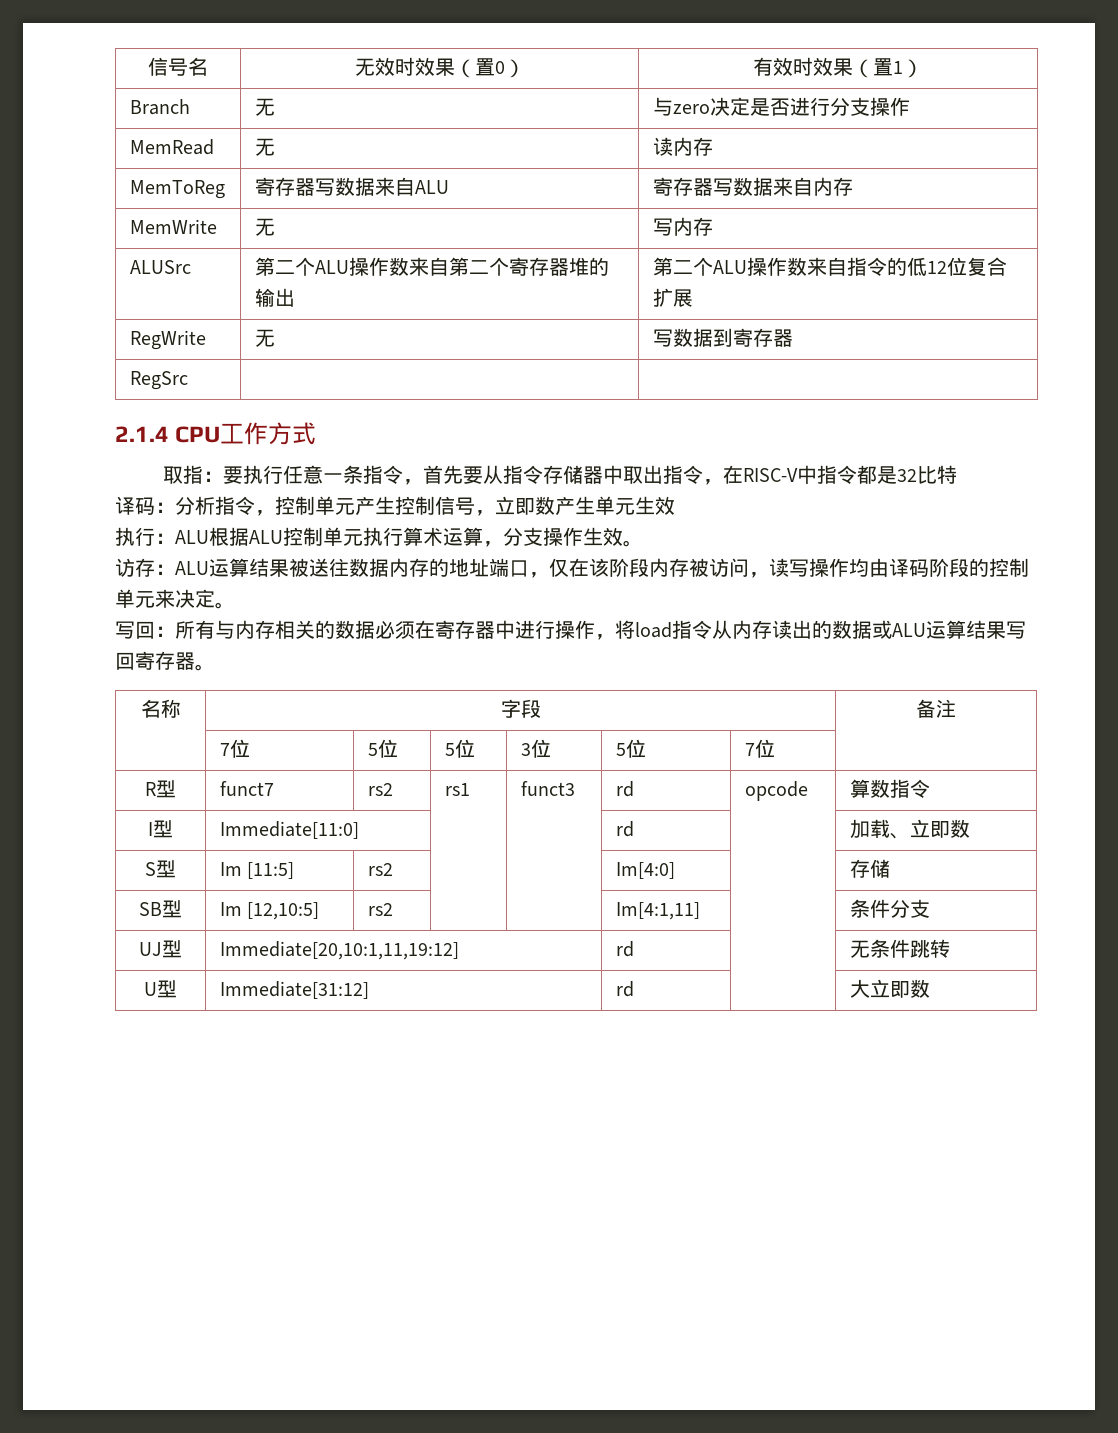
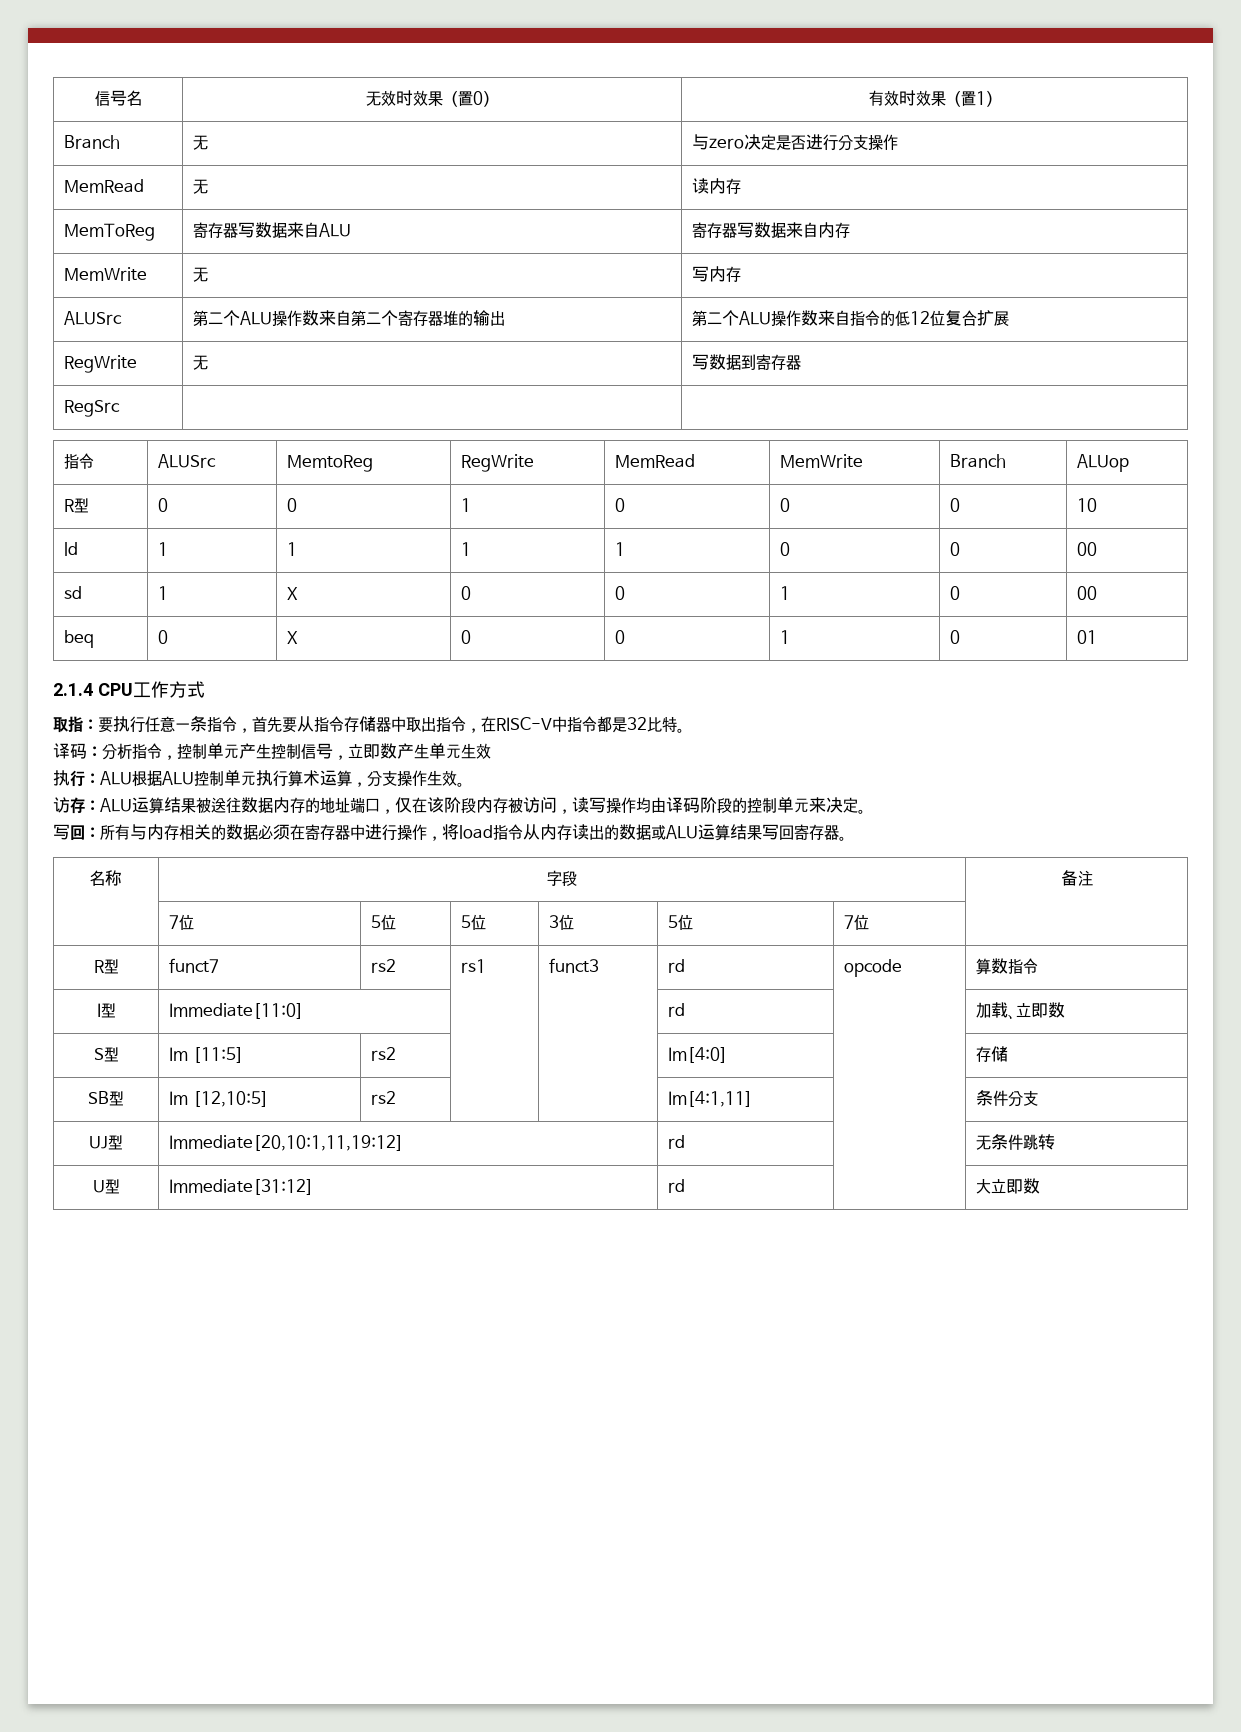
(188, 380) none -> [64,453,95,469] [158,454,217,468] [287,455,374,472] [461,454,535,472] [615,454,696,468] [780,454,864,468] [950,454,1007,468] [1077,454,1130,472] [64,498,90,513] [158,498,169,512] [287,498,298,512] [461,498,472,512] [615,498,626,512] [780,498,791,512] [950,498,961,512] [1077,498,1098,512] [64,542,79,556] [158,542,169,556] [287,542,298,556] [461,542,472,556] [615,542,626,556] [780,542,791,556] [950,542,961,556] [1077,542,1098,556] [64,586,83,599] [158,586,169,600] [287,587,299,600] [461,586,472,600] [615,586,626,600] [780,586,791,600] [950,586,961,600] [1077,586,1098,600] [64,630,95,648] [158,630,169,644] [287,631,299,644] [461,630,472,644] [615,630,626,644] [780,630,791,644] [950,630,961,644] [1077,630,1098,644] // 指令 | ALUSrc | MemtoReg | RegWrite | MemRead | MemWrite | Branch | ALUop // R型 | 0 | 0 | 1 | 0 | 0 | 0 | 10 // ld | 1 | 1 | 1 | 1 | 0 | 0 | 00 // sd | 1 | X | 0 | 0 | 1 | 0 | 00 // beq | 0 | X | 0 | 0 | 1 | 0 | 01
(958, 474) none -> [677,728,685,733] 。

